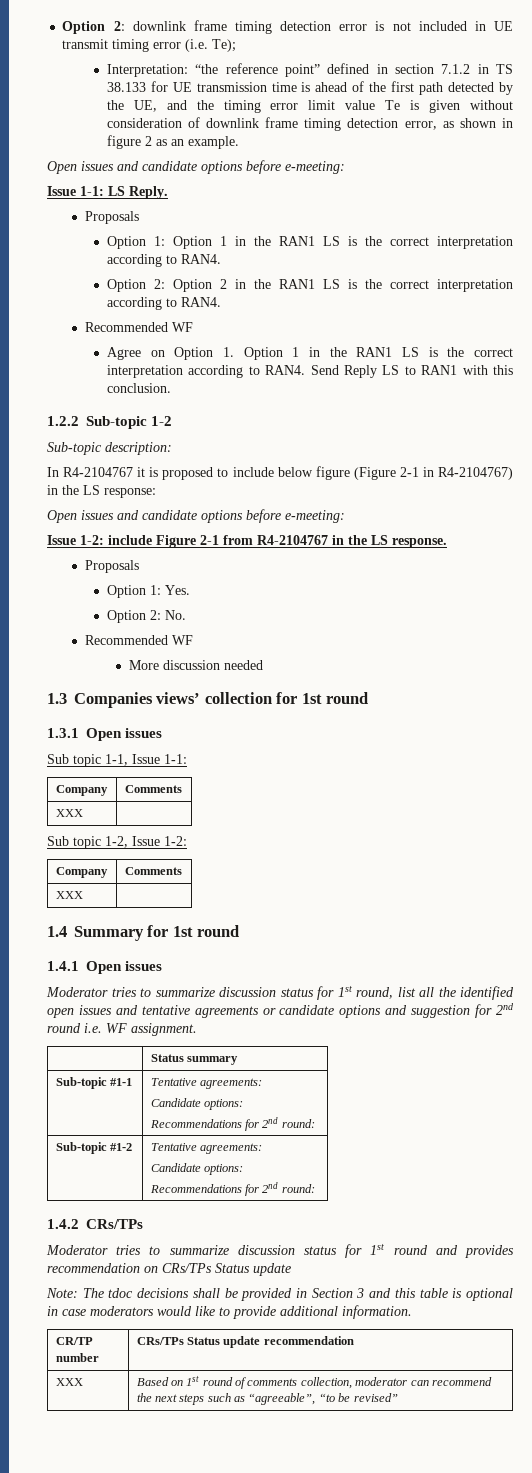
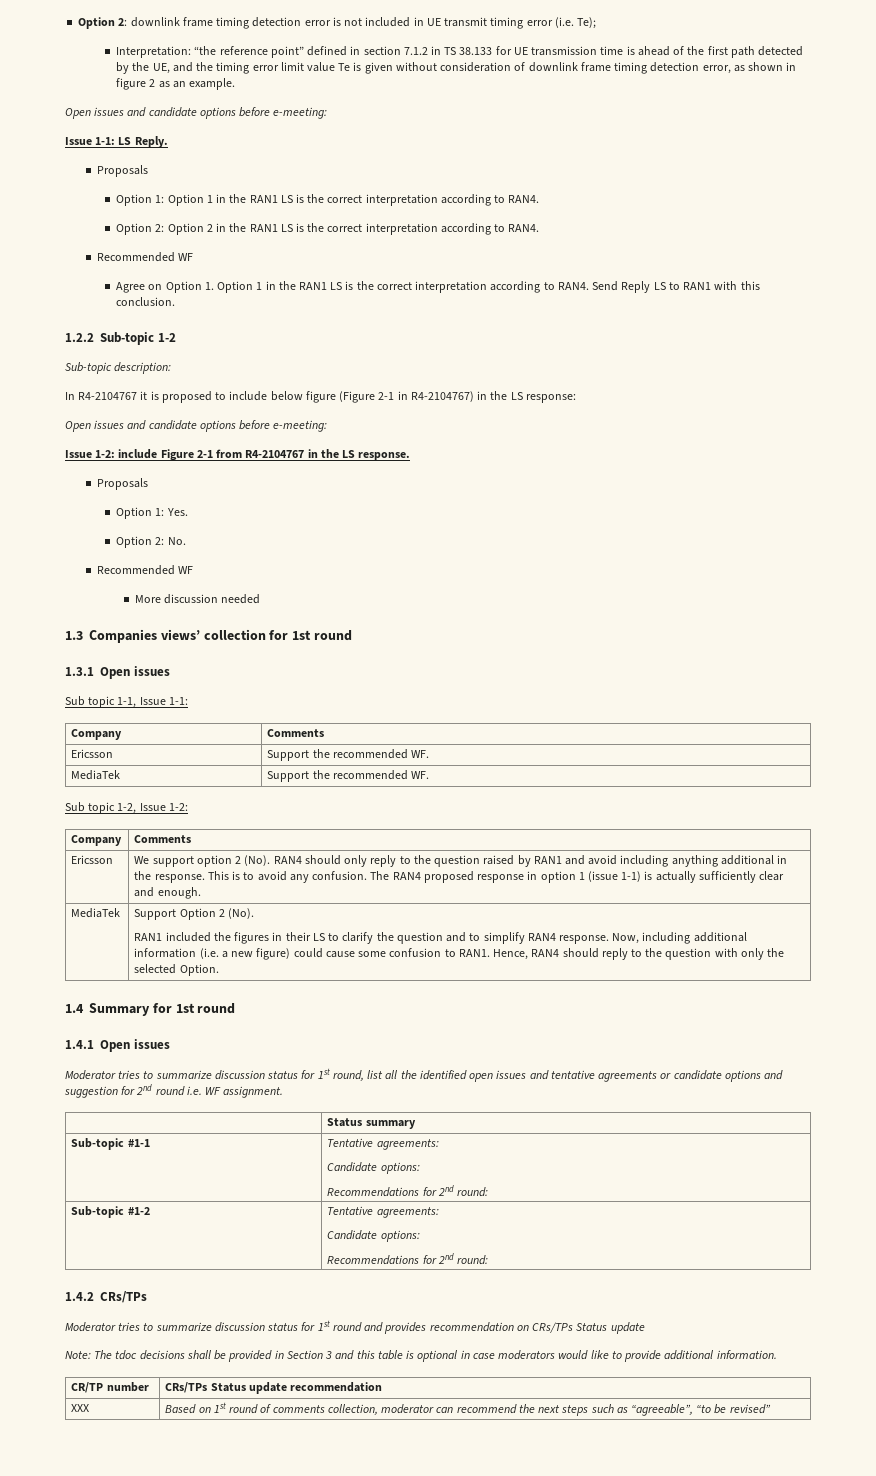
[55,809,83,817] XXX | -> [71,749,114,758] [267,749,430,761] [71,770,121,780] [267,770,430,782] Ericsson | Support the recommended WF. // MediaTek | Support the recommended WF.
[55,891,83,899] XXX | -> [71,855,114,864] [134,855,788,867] [134,871,785,883] [134,887,201,899] [71,908,121,918] [134,908,255,920] [134,932,747,944] [134,948,785,960] [134,964,219,976] Ericsson | We support option 2 (No). RAN4 should only reply to the question raised by RAN1 and avoid including anything additional in the response. This is to avoid any confusion. The RAN4 proposed response in option 1 (issue 1-1) is actually sufficiently clear and enough. // MediaTek | Support Option 2 (No). // RAN1 included the figures in their LS to clarify the question and to simplify RAN4 response. Now, including additional information (i.e. a new figure) could cause some confusion to RAN1. Hence, RAN4 should reply to the question with only the selected Option.

